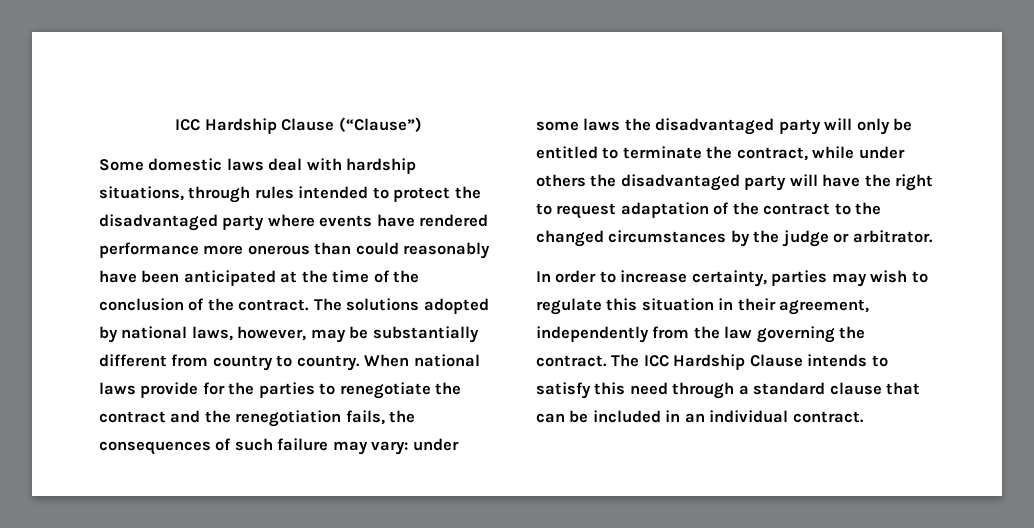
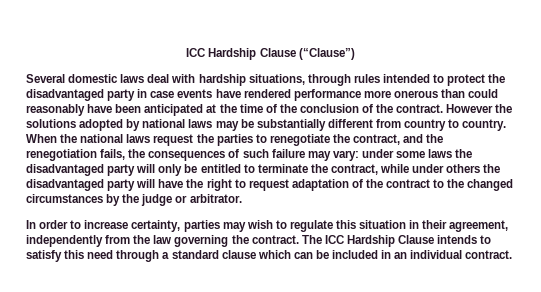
[99,159,144,171] Some -> [26,74,65,83] Several
[267,214,315,227] where -> [137,89,175,98] in case
[313,298,342,311] The -> [446,104,513,113] However the
[191,326,307,341] laws, however, -> [188,119,213,128] laws
[413,354,480,367] [99,382,225,398] national laws provide for -> [60,134,194,146] the national laws request
[99,411,166,423] contract -> [353,134,401,145] contract,
[886,382,921,395] that -> [257,250,291,259] which

